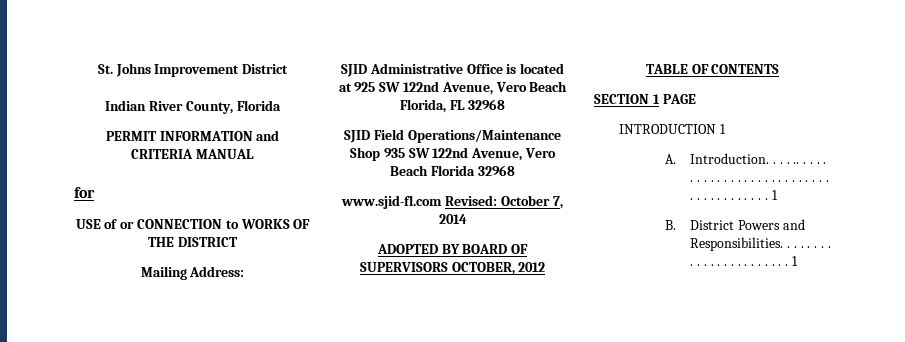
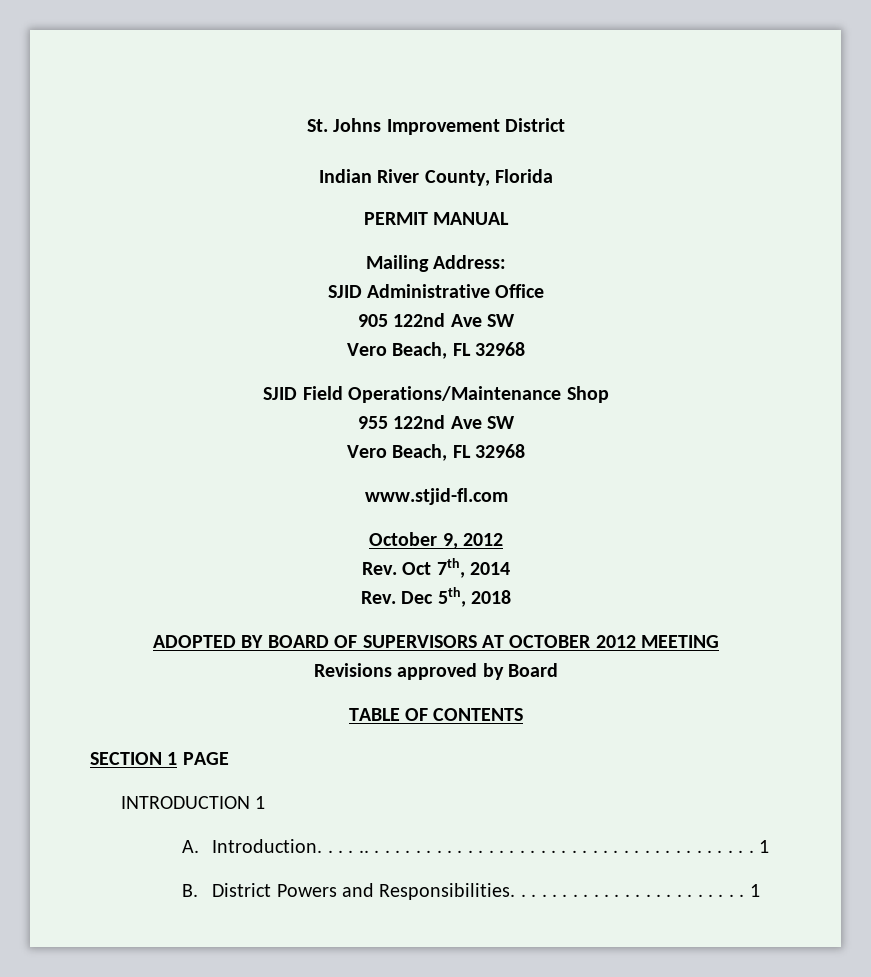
[159,130,280,141] [131,149,254,159] [74,187,95,198] [75,219,311,229] [148,237,238,247] INFORMATION and CRITERIA MANUAL // for // USE of or CONNECTION to WORKS OF THE DISTRICT -> [433,212,510,225] MANUAL
[506,63,565,74] [338,81,568,95] [399,99,446,113] is located at 925 SW 122nd Avenue, Vero Beach Florida, -> [357,313,516,327] [346,342,448,359] // 905 122nd Ave SW // Vero Beach,
[383,147,556,161] [390,165,515,176] [341,195,563,209] [438,214,467,224] 935 SW 122nd Avenue, Vero Beach Florida 32968 // www.sjid-fl.com Revised: October 7, 2014 -> [357,415,516,429] [346,444,526,461] [364,488,508,505] [369,532,503,549] [361,558,511,578] [360,587,512,607] // 955 122nd Ave SW // Vero Beach, FL 32968 // www.stjid-fl.com // October 9, 2012 // Rev. Oct 7th, 2014 // Rev. Dec 5th, 2018
[451,262,546,275] OCTOBER, 2012 -> [481,635,720,648] [313,663,559,680] AT OCTOBER 2012 MEETING // Revisions approved by Board

